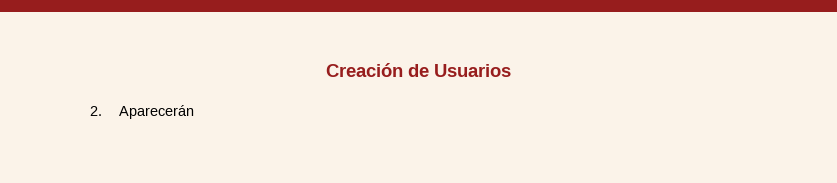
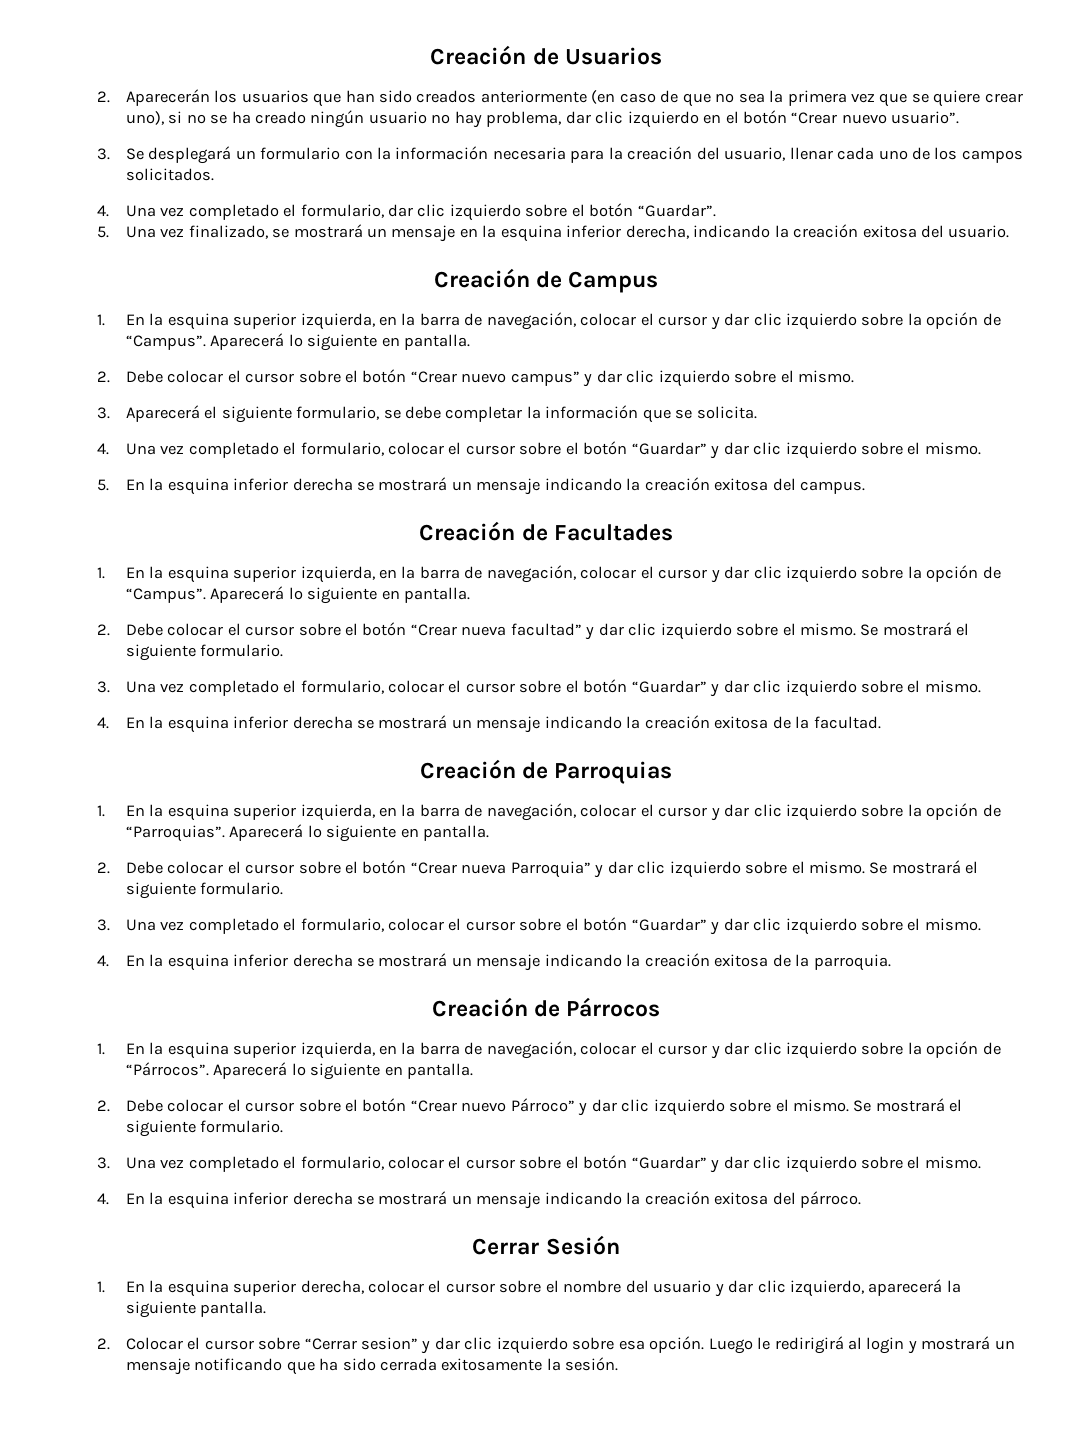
(194, 112) none -> [214,90,1023,107] [125,110,960,128] [96,146,1023,164] [125,168,214,181] [96,203,716,221] [96,224,1010,242] [433,268,659,293] [96,312,1001,330] [125,333,470,351] [96,369,854,387] [96,405,757,423] [96,441,981,459] [96,477,866,495] [419,521,673,541] [96,565,1001,583] [125,586,470,604] [96,622,970,640] [125,644,284,661] [96,679,981,697] [96,715,881,733] [419,759,673,784] [96,803,1001,821] [125,824,489,842] [96,860,979,878] [125,882,284,899] [96,917,981,935] [96,953,891,971] [431,997,661,1017] [96,1041,1001,1059] [125,1062,473,1080] [96,1098,963,1116] [125,1120,284,1137] [96,1155,981,1173] [96,1191,862,1209] [472,1235,620,1255] [96,1279,961,1297] [125,1301,267,1318] [96,1336,1015,1354] [125,1357,619,1375] los usuarios que han sido creados anteriormente (en caso de que no sea la primera vez que se quiere crear uno), si no se ha creado ningún usuario no hay problema, dar clic izquierdo en el botón “Crear nuevo usuario”. // 3. Se desplegará un formulario con la información necesaria para la creación del usuario, llenar cada uno de los campos solicitados. // 4. Una vez completado el formulario, dar clic izquierdo sobre el botón “Guardar”. // 5. Una vez finalizado, se mostrará un mensaje en la esquina inferior derecha, indicando la creación exitosa del usuario. // Creación de Campus // 1. En la esquina superior izquierda, en la barra de navegación, colocar el cursor y dar clic izquierdo sobre la opción de “Campus”. Aparecerá lo siguiente en pantalla. // 2. Debe colocar el cursor sobre el botón “Crear nuevo campus” y dar clic izquierdo sobre el mismo. // 3. Aparecerá el siguiente formulario, se debe completar la información que se solicita. // 4. Una vez completado el formulario, colocar el cursor sobre el botón “Guardar” y dar clic izquierdo sobre el mismo. // 5. En la esquina inferior derecha se mostrará un mensaje indicando la creación exitosa del campus. // Creación de Facultades // 1. En la esquina superior izquierda, en la barra de navegación, colocar el cursor y dar clic izquierdo sobre la opción de “Campus”. Aparecerá lo siguiente en pantalla. // 2. Debe colocar el cursor sobre el botón “Crear nueva facultad” y dar clic izquierdo sobre el mismo. Se mostrará el siguiente formulario. // 3. Una vez completado el formulario, colocar el cursor sobre el botón “Guardar” y dar clic izquierdo sobre el mismo. // 4. En la esquina inferior derecha se mostrará un mensaje indicando la creación exitosa de la facultad. // Creación de Parroquias // 1. En la esquina superior izquierda, en la barra de navegación, colocar el cursor y dar clic izquierdo sobre la opción de “Parroquias”. Aparecerá lo siguiente en pantalla. // 2. Debe colocar el cursor sobre el botón “Crear nueva Parroquia” y dar clic izquierdo sobre el mismo. Se mostrará el siguiente formulario. // 3. Una vez completado el formulario, colocar el cursor sobre el botón “Guardar” y dar clic izquierdo sobre el mismo. // 4. En la esquina inferior derecha se mostrará un mensaje indicando la creación exitosa de la parroquia. // Creación de Párrocos // 1. En la esquina superior izquierda, en la barra de navegación, colocar el cursor y dar clic izquierdo sobre la opción de “Párrocos”. Aparecerá lo siguiente en pantalla. // 2. Debe colocar el cursor sobre el botón “Crear nuevo Párroco” y dar clic izquierdo sobre el mismo. Se mostrará el siguiente formulario. // 3. Una vez completado el formulario, colocar el cursor sobre el botón “Guardar” y dar clic izquierdo sobre el mismo. // 4. En la esquina inferior derecha se mostrará un mensaje indicando la creación exitosa del párroco. // Cerrar Sesión // 1. En la esquina superior derecha, colocar el cursor sobre el nombre del usuario y dar clic izquierdo, aparecerá la siguiente pantalla. // 2. Colocar el cursor sobre “Cerrar sesion” y dar clic izquierdo sobre esa opción. Luego le redirigirá al login y mostrará un mensaje notificando que ha sido cerrada exitosamente la sesión.

